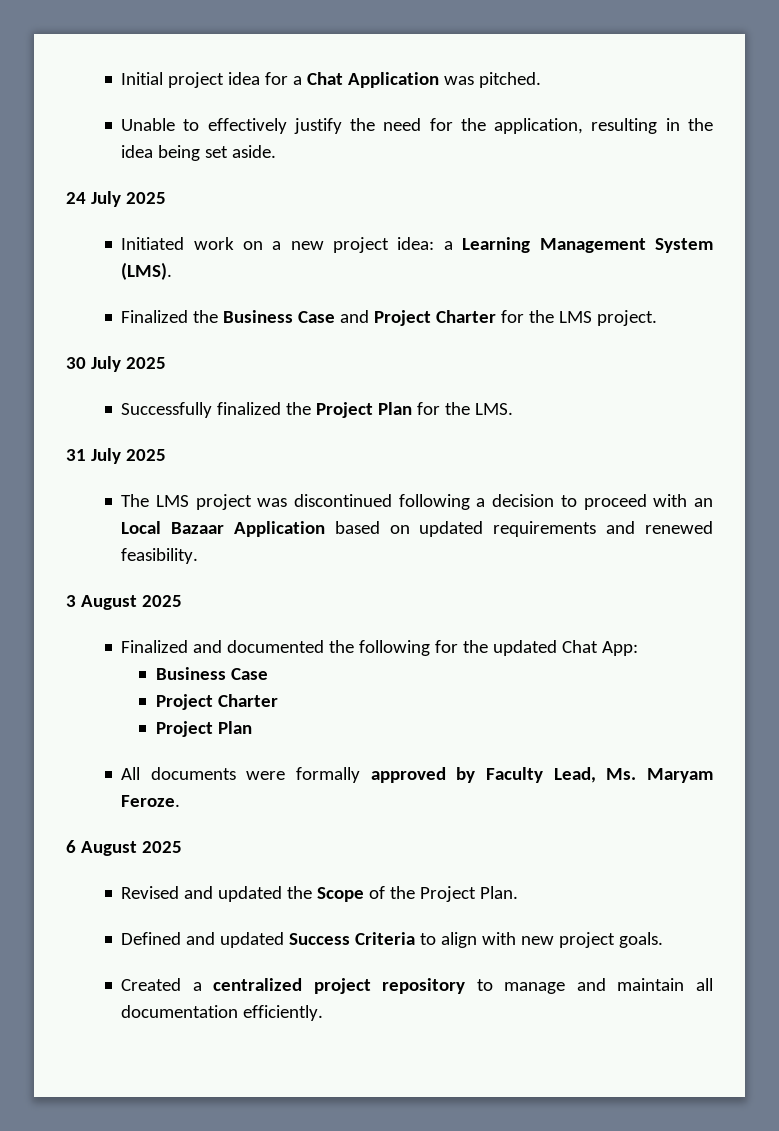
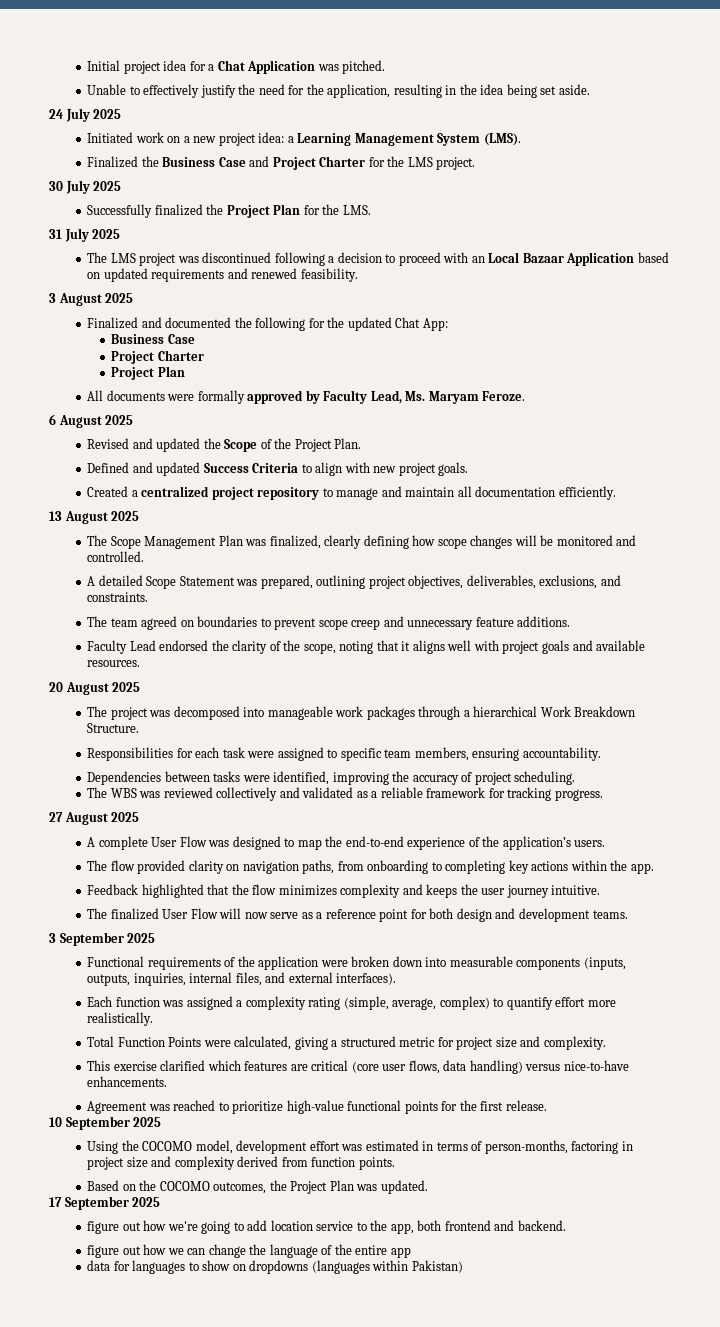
(324, 1013) none -> [49,511,140,524] [87,535,637,549] [87,551,145,562] [87,575,621,589] [87,592,149,602] [87,616,571,630] [87,640,646,654] [87,660,141,667] [49,682,141,695] [87,706,636,720] [87,723,140,733] [87,747,601,761] [87,771,576,785] [87,787,603,801] [49,812,140,825] [87,836,606,850] [87,860,654,874] [87,884,601,898] [87,908,628,922] [49,932,156,946] [87,956,626,970] [87,972,397,986] [87,996,616,1010] [87,1012,154,1026] [87,1036,606,1050] [87,1060,629,1074] [87,1076,168,1087] [87,1100,547,1114] [49,1116,162,1130] [87,1140,633,1154] [87,1156,395,1170] [87,1180,428,1194] [49,1196,161,1210] [87,1220,566,1234] [87,1244,411,1258] [87,1260,463,1274] // 13 August 2025 // The Scope Management Plan was finalized, clearly defining how scope changes will be monitored and controlled. // A detailed Scope Statement was prepared, outlining project objectives, deliverables, exclusions, and constraints. // The team agreed on boundaries to prevent scope creep and unnecessary feature additions. // Faculty Lead endorsed the clarity of the scope, noting that it aligns well with project goals and available resources. // 20 August 2025 // The project was decomposed into manageable work packages through a hierarchical Work Breakdown Structure. // Responsibilities for each task were assigned to specific team members, ensuring accountability. // Dependencies between tasks were identified, improving the accuracy of project scheduling. // The WBS was reviewed collectively and validated as a reliable framework for tracking progress. // 27 August 2025 // A complete User Flow was designed to map the end-to-end experience of the application’s users. // The flow provided clarity on navigation paths, from onboarding to completing key actions within the app. // Feedback highlighted that the flow minimizes complexity and keeps the user journey intuitive. // The finalized User Flow will now serve as a reference point for both design and development teams. // 3 September 2025 // Functional requirements of the application were broken down into measurable components (inputs, outputs, inquiries, internal files, and external interfaces). // Each function was assigned a complexity rating (simple, average, complex) to quantify effort more realistically. // Total Function Points were calculated, giving a structured metric for project size and complexity. // This exercise clarified which features are critical (core user flows, data handling) versus nice-to-have enhancements. // Agreement was reached to prioritize high-value functional points for the first release. // 10 September 2025 // Using the COCOMO model, development effort was estimated in terms of person-months, factoring in project size and complexity derived from function points. // Based on the COCOMO outcomes, the Project Plan was updated. // 17 September 2025 // figure out how we're going to add location service to the app, both frontend and backend. // figure out how we can change the language of the entire app // data for languages to show on dropdowns (languages within Pakistan)

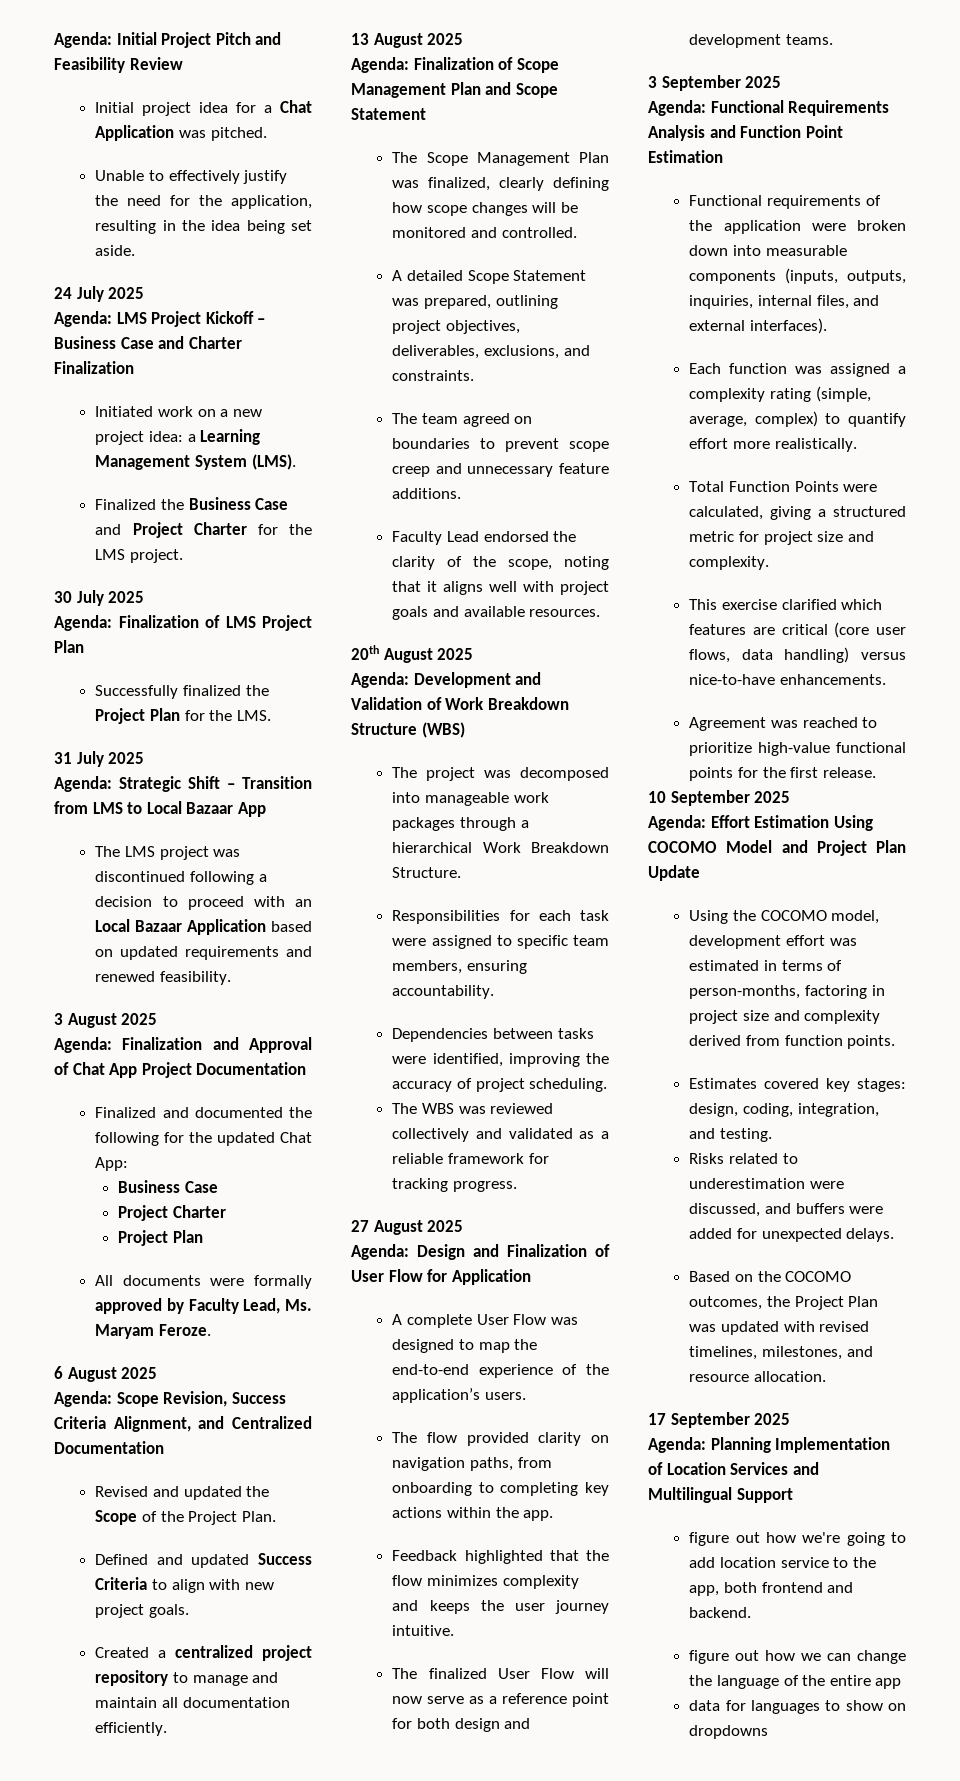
(87, 65) none -> [54,32,282,48] [54,57,183,73] Agenda: Initial Project Pitch and Feasibility Review //
(122, 114) none -> [54,311,266,327] [54,336,242,349] [54,361,134,374] // Agenda: LMS Project Kickoff – Business Case and Charter Finalization
(122, 186) none -> [54,615,312,631] [54,640,84,653] // Agenda: Finalization of LMS Project Plan
(121, 234) none -> [54,776,312,792] [54,801,266,817] // Agenda: Strategic Shift – Transition from LMS to Local Bazaar App
(134, 298) none -> [54,1037,312,1053] [54,1062,307,1078] // Agenda: Finalization and Approval of Chat App Project Documentation
(134, 420) none -> [54,1391,286,1407] [54,1416,312,1432] [54,1441,164,1454] // Agenda: Scope Revision, Success Criteria Alignment, and Centralized Documentation
(140, 516) none -> [351,57,559,73] [351,82,558,98] [351,108,426,120] // Agenda: Finalization of Scope Management Plan and Scope Statement
[49,682,141,695] 20 August 2025 -> [351,645,474,663] [351,672,542,688] [351,697,569,710] [351,722,465,738] 20th August 2025 // Agenda: Development and Validation of Work Breakdown Structure (WBS)
(140, 817) none -> [351,1244,610,1260] [351,1269,531,1285] // Agenda: Design and Finalization of User Flow for Application
(156, 938) none -> [648,100,890,116] [648,125,843,141] [648,150,723,163] // Agenda: Functional Requirements Analysis and Function Point Estimation
(162, 1122) none -> [648,815,873,831] [648,840,906,856] [648,865,700,881] // Agenda: Effort Estimation Using COCOMO Model and Project Plan Update
(395, 1163) none -> [689,1078,906,1092] [689,1103,879,1117] [689,1128,773,1142] [689,1153,798,1164] [689,1178,845,1189] [689,1203,884,1217] [689,1228,895,1242] // Estimates covered key stages: design, coding, integration, and testing. // Risks related to underestimation were discussed, and buffers were added for unexpected delays.
[380,1180,428,1194] [49,1196,161,1210] updated. // 17 September 2025 -> [721,1321,870,1335] [689,1346,873,1360] [689,1371,827,1382] [648,1412,791,1428] [648,1437,891,1453] [648,1462,819,1475] [648,1487,793,1503] updated with revised timelines, milestones, and resource allocation. // 17 September 2025 // Agenda: Planning Implementation of Location Services and Multilingual Support
[311,1260,463,1274] (languages within Pakistan) -> (769, 1732) none

